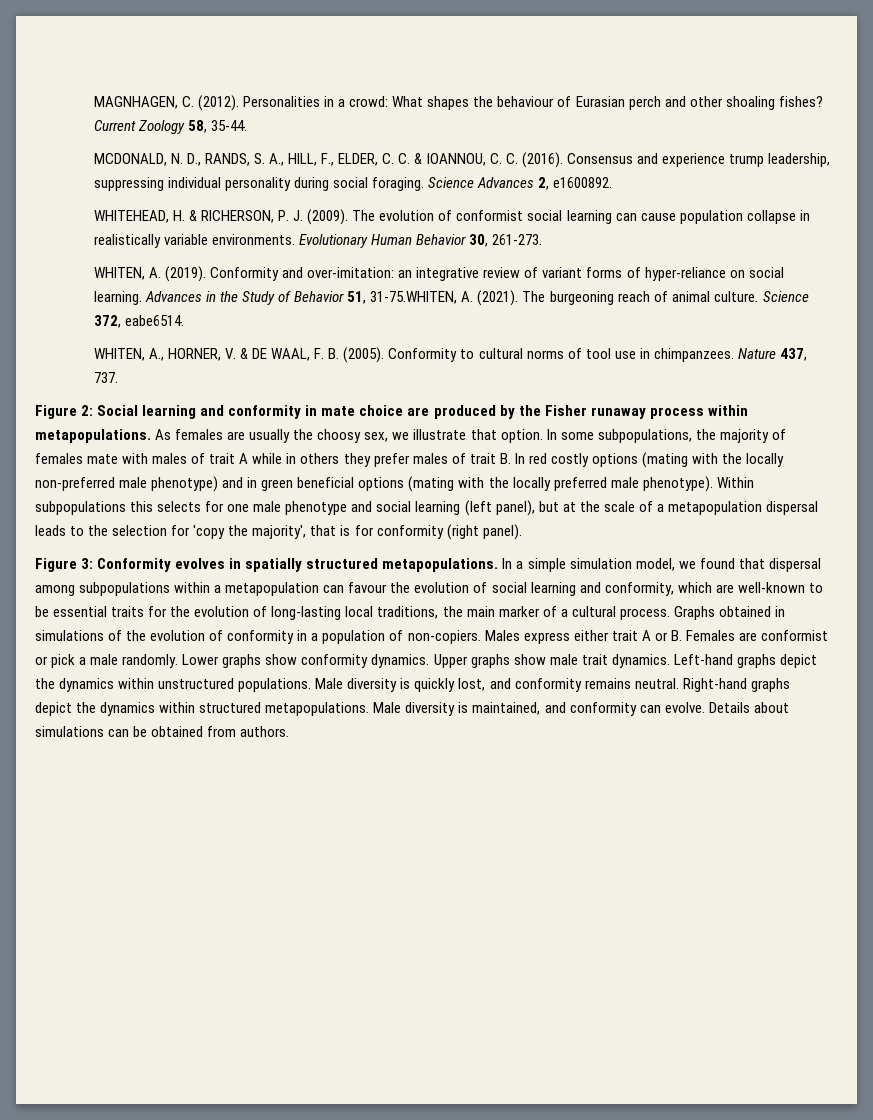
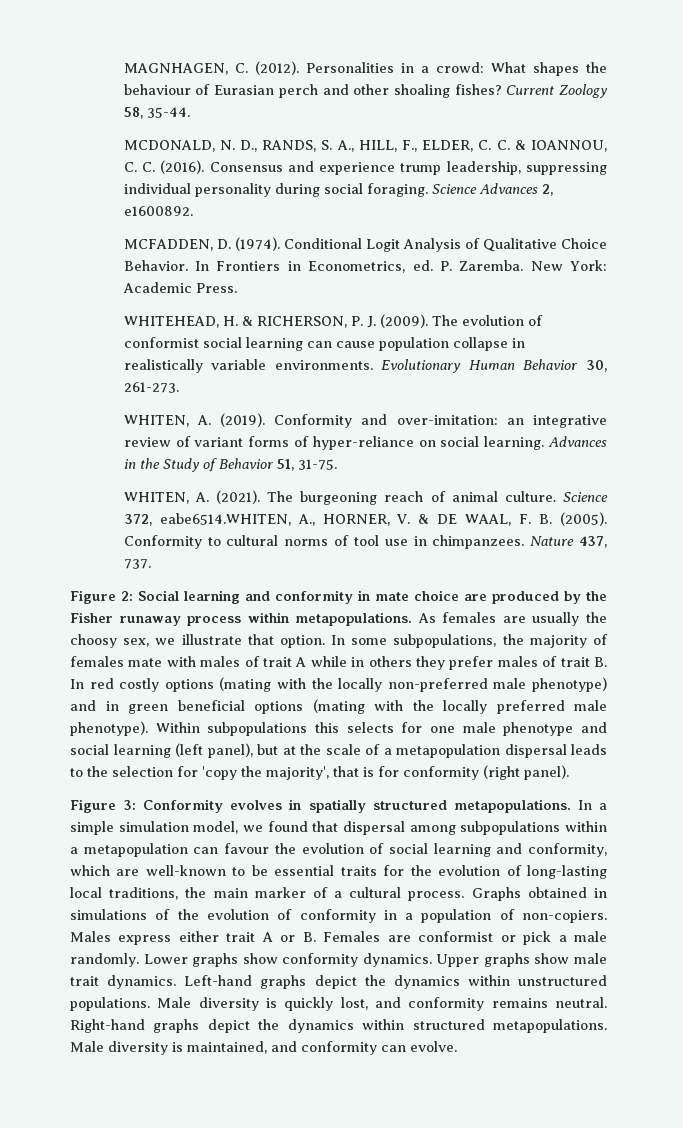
(613, 182) none -> [123,237,607,252] [123,260,608,273] [122,282,237,293] // MCFADDEN, D. (1974). Conditional Logit Analysis of Qualitative Choice Behavior. In Frontiers in Econometrics, ed. P. Zaremba. New York: Academic Press.
[370,291,458,304] 31-75.WHITEN, -> [297,459,337,470] [123,492,189,504] 31-75. // WHITEN,
[124,315,184,326] [93,348,145,361] eabe6514. // WHITEN, -> [159,513,291,526] eabe6514.WHITEN,
[708,702,789,713] [35,726,290,737] Details about simulations can be obtained from authors. -> (457, 1046) none

